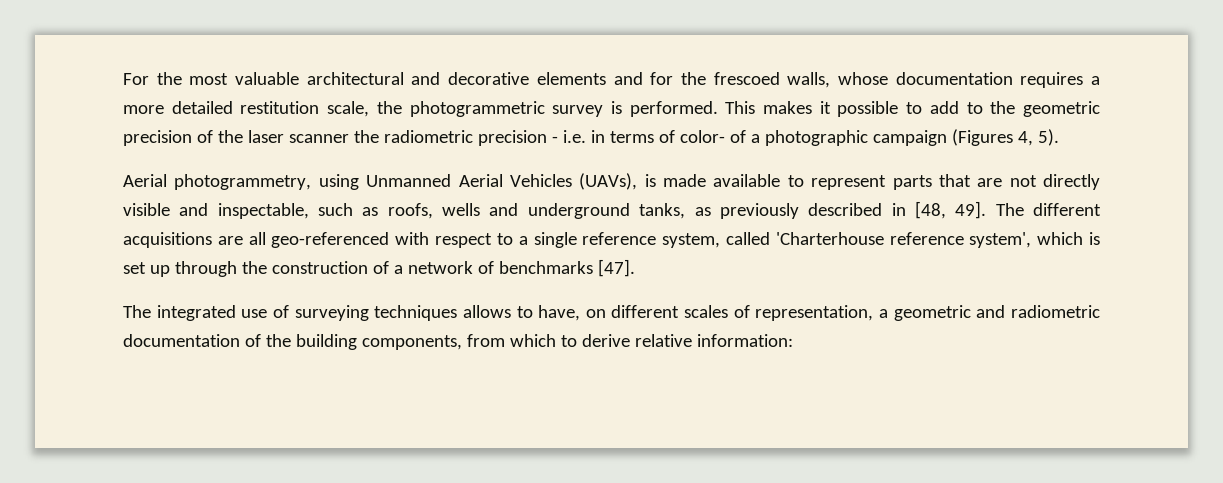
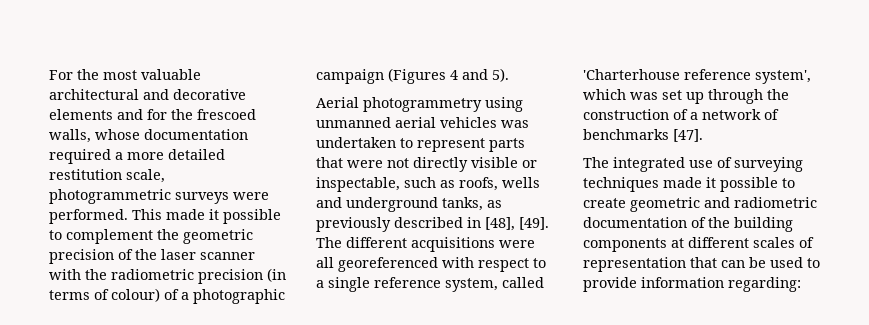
[1020,72,1084,88] requires -> [49,149,111,164] required
[376,101,622,117] the photogrammetric survey is -> [49,189,269,204] photogrammetric surveys were
[763,101,983,117] makes it possible to add to -> [166,209,281,224] [49,229,153,244] made it possible to complement
(349, 138) none -> [49,269,81,280] with
[551,130,605,143] - i.e. in -> [267,268,286,282] (in
[679,130,725,143] color- -> [111,288,160,302] colour)
[1017,131,1033,146] 4, -> [450,69,488,80] 4 and
[174,173,781,190] photogrammetry, using Unmanned Aerial Vehicles (UAVs), is made available -> [363,97,523,112] [316,117,529,128] [316,137,396,148] photogrammetry using unmanned aerial vehicles was undertaken
[977,178,1003,187] are -> [347,160,383,168] were
[179,203,209,216] and -> [522,160,537,168] or
[914,201,987,219] [48, 49]. -> [485,217,549,231] [48], [49].
[217,232,390,248] are all geo-referenced -> [499,240,535,248] [316,257,438,272] were all georeferenced
[1089,232,1100,245] is -> [630,92,658,100] was
[462,305,889,321] allows to have, on different scales of representation, a -> [663,177,795,192] [583,198,626,208] made it possible to create
[361,334,793,350] components, from which to derive relative information: -> [583,237,814,252] [583,257,820,272] [583,277,801,292] components at different scales of representation that can be used to provide information regarding:

